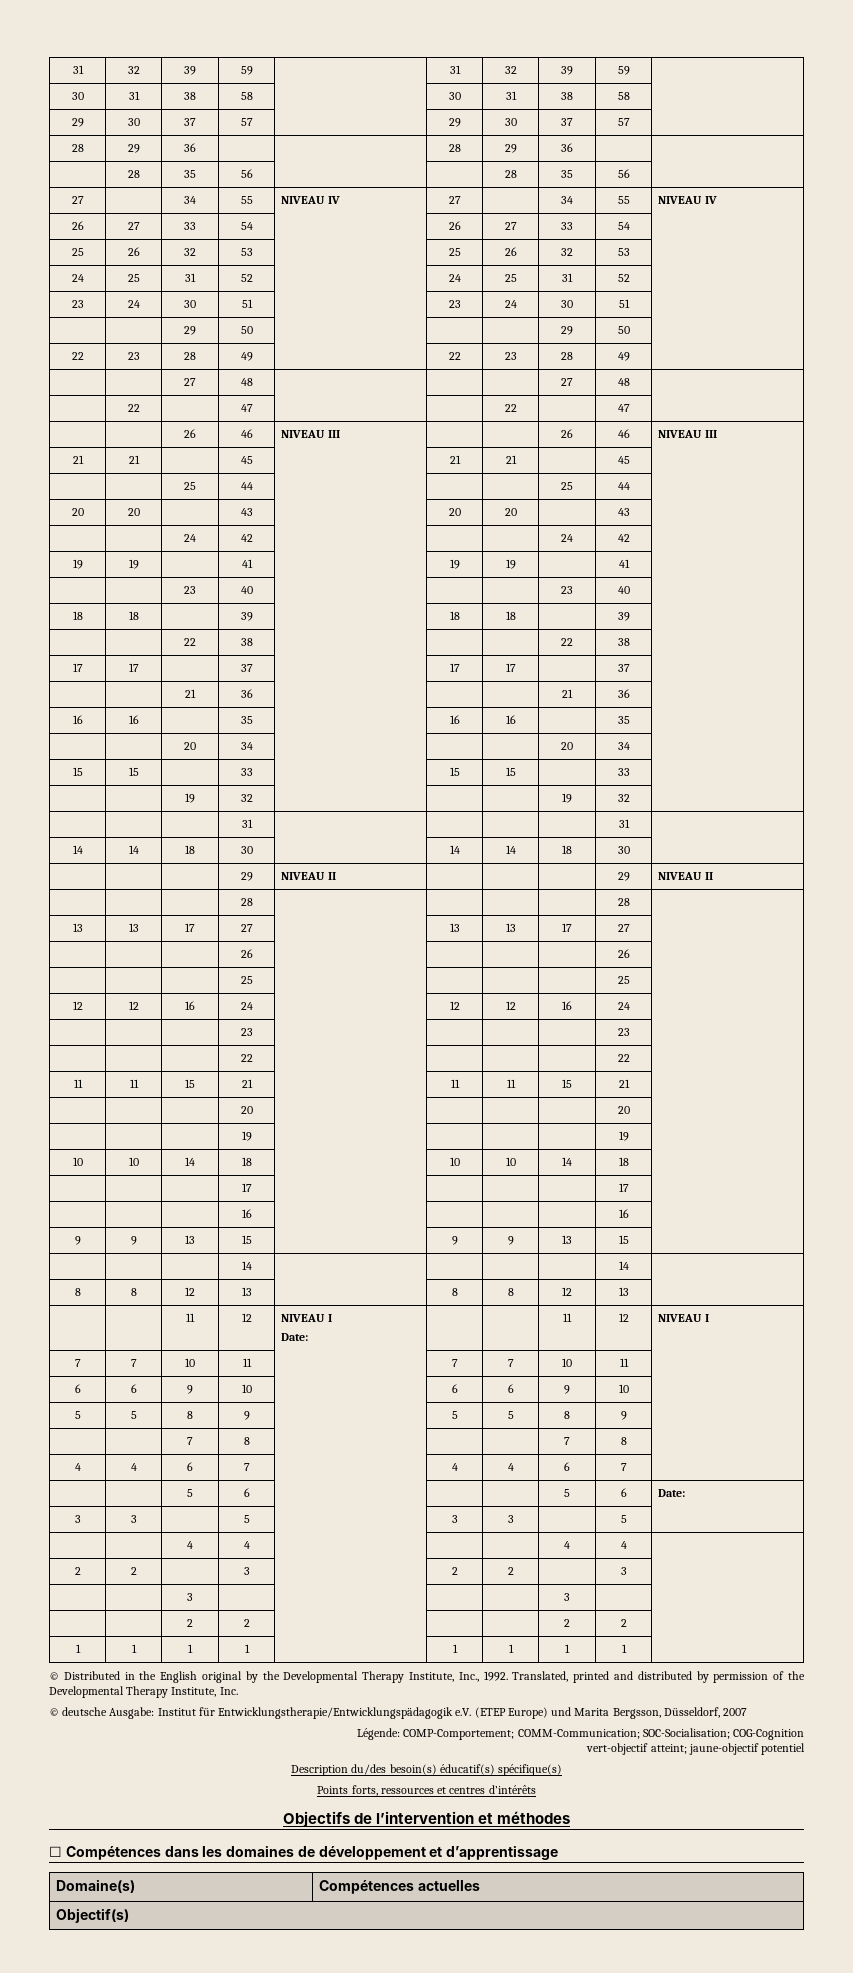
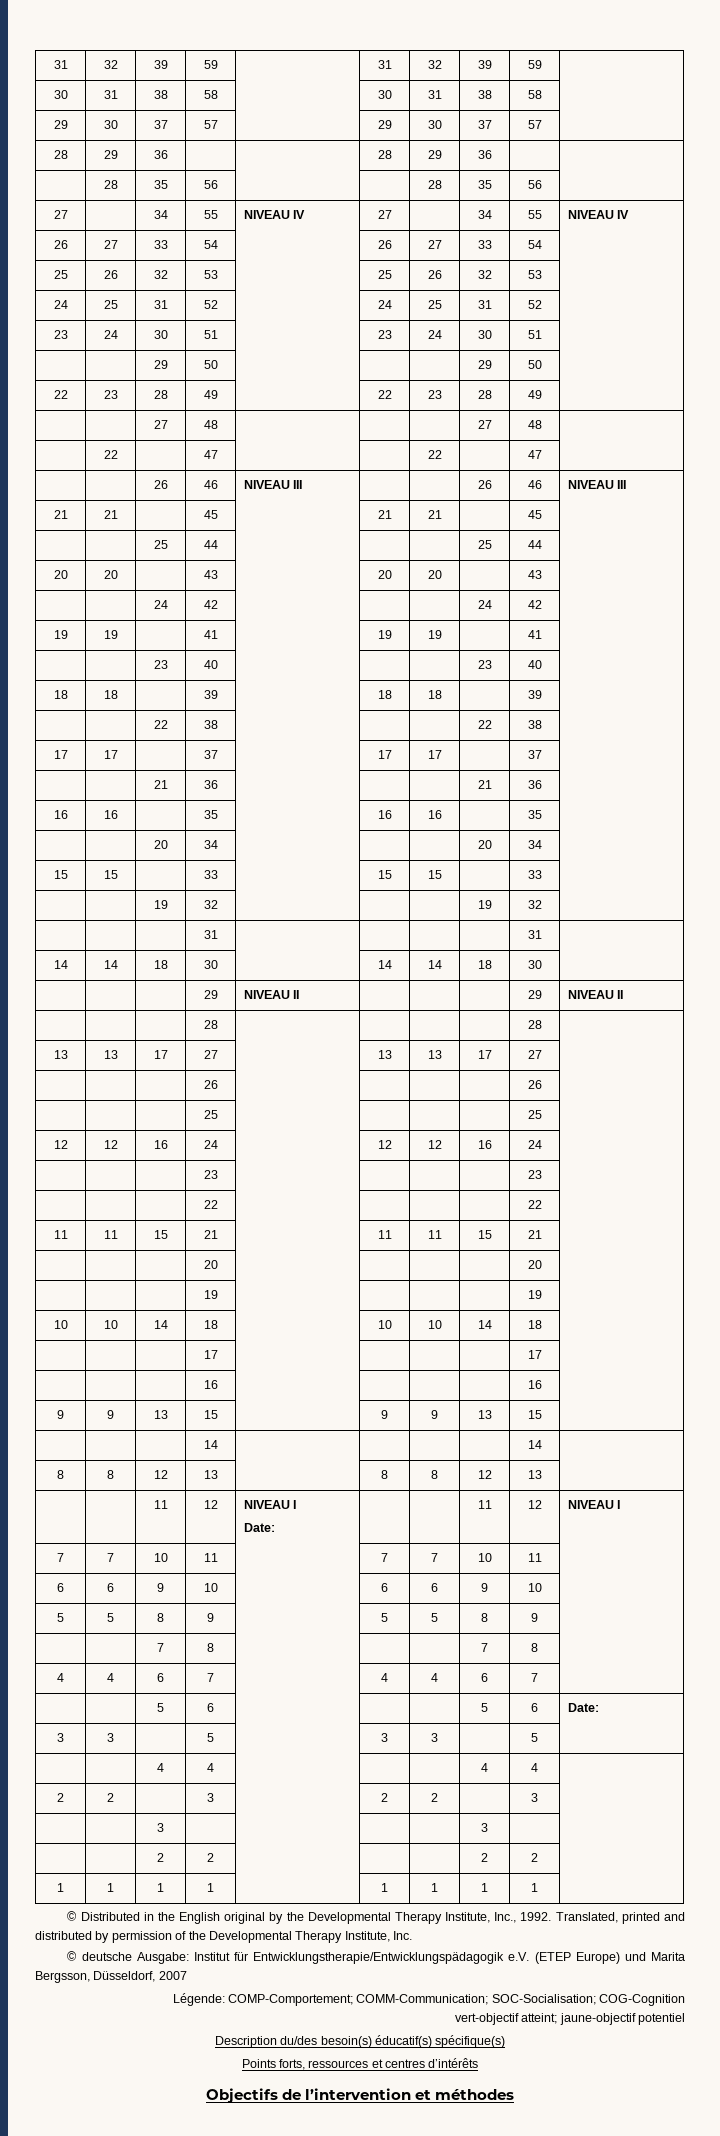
[49,1845,559,1860] [56,1879,136,1893] [319,1880,481,1894] [56,1908,130,1923] // ☐ Compétences dans les domaines de développement et d’apprentissage // Domaine(s) | Compétences actuelles // Objectif(s) -> (515, 2094) none

